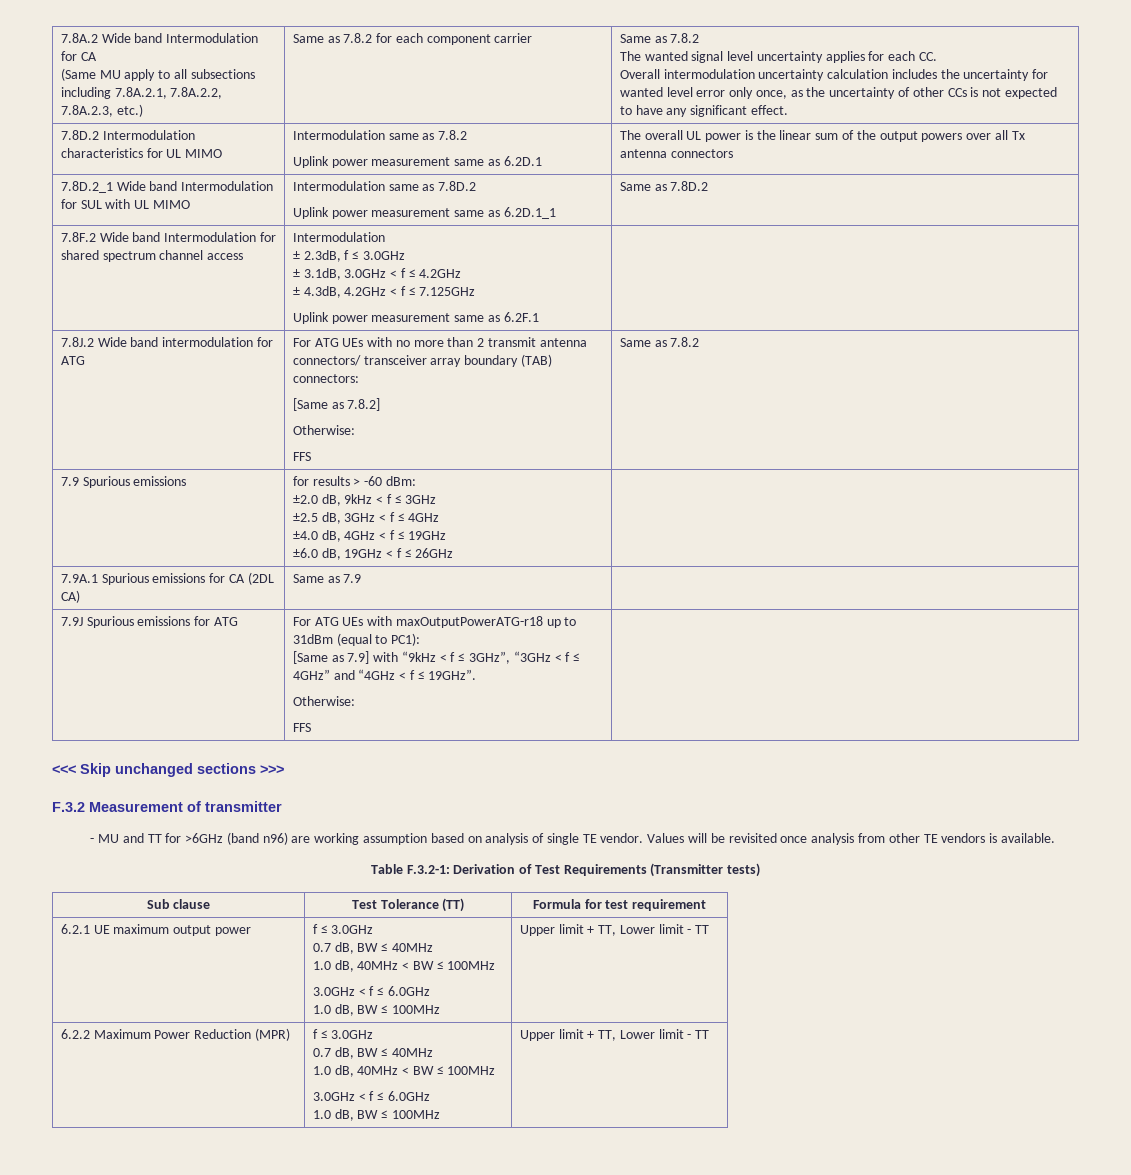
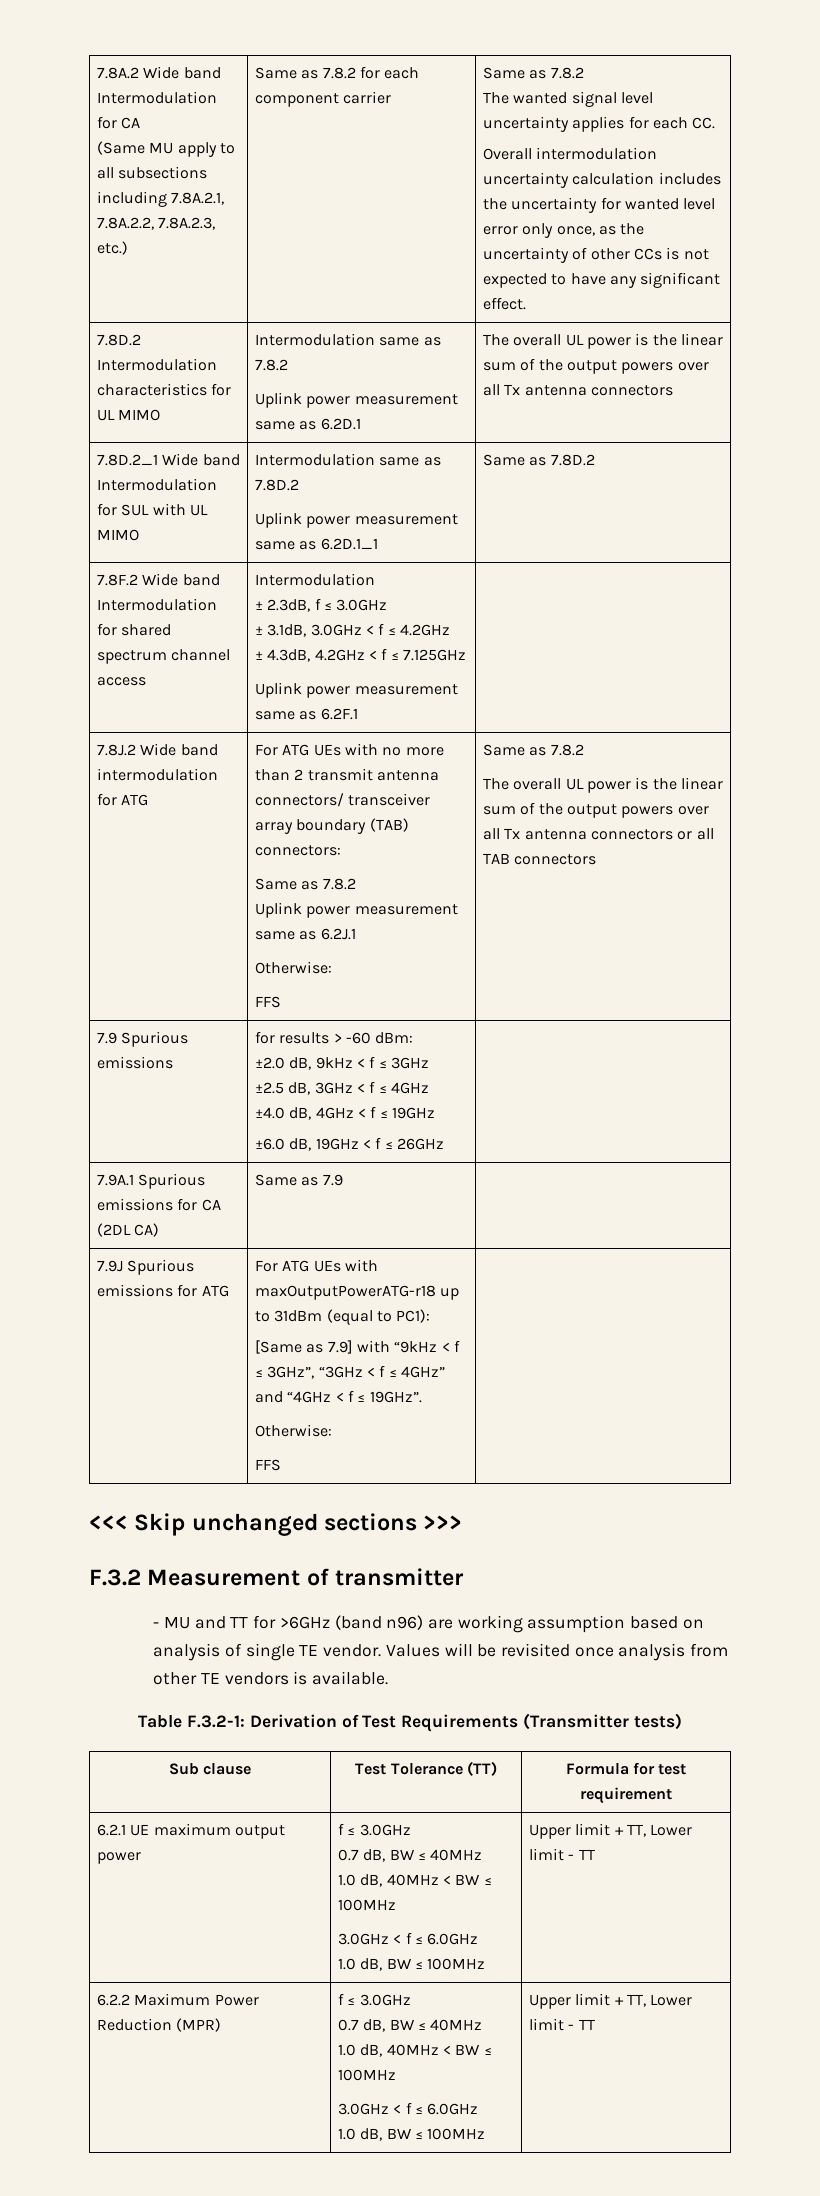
[292,398,381,411] [Same as 7.8.2] -> [255,878,356,890] [255,902,458,918] [255,928,356,940] Same as 7.8.2 // Uplink power measurement same as 6.2J.1
(700, 342) none -> [483,777,723,793] [483,802,709,818] [483,828,714,840] [483,853,597,865] // The overall UL power is the linear sum of the output powers over all Tx antenna connectors or all TAB connectors

